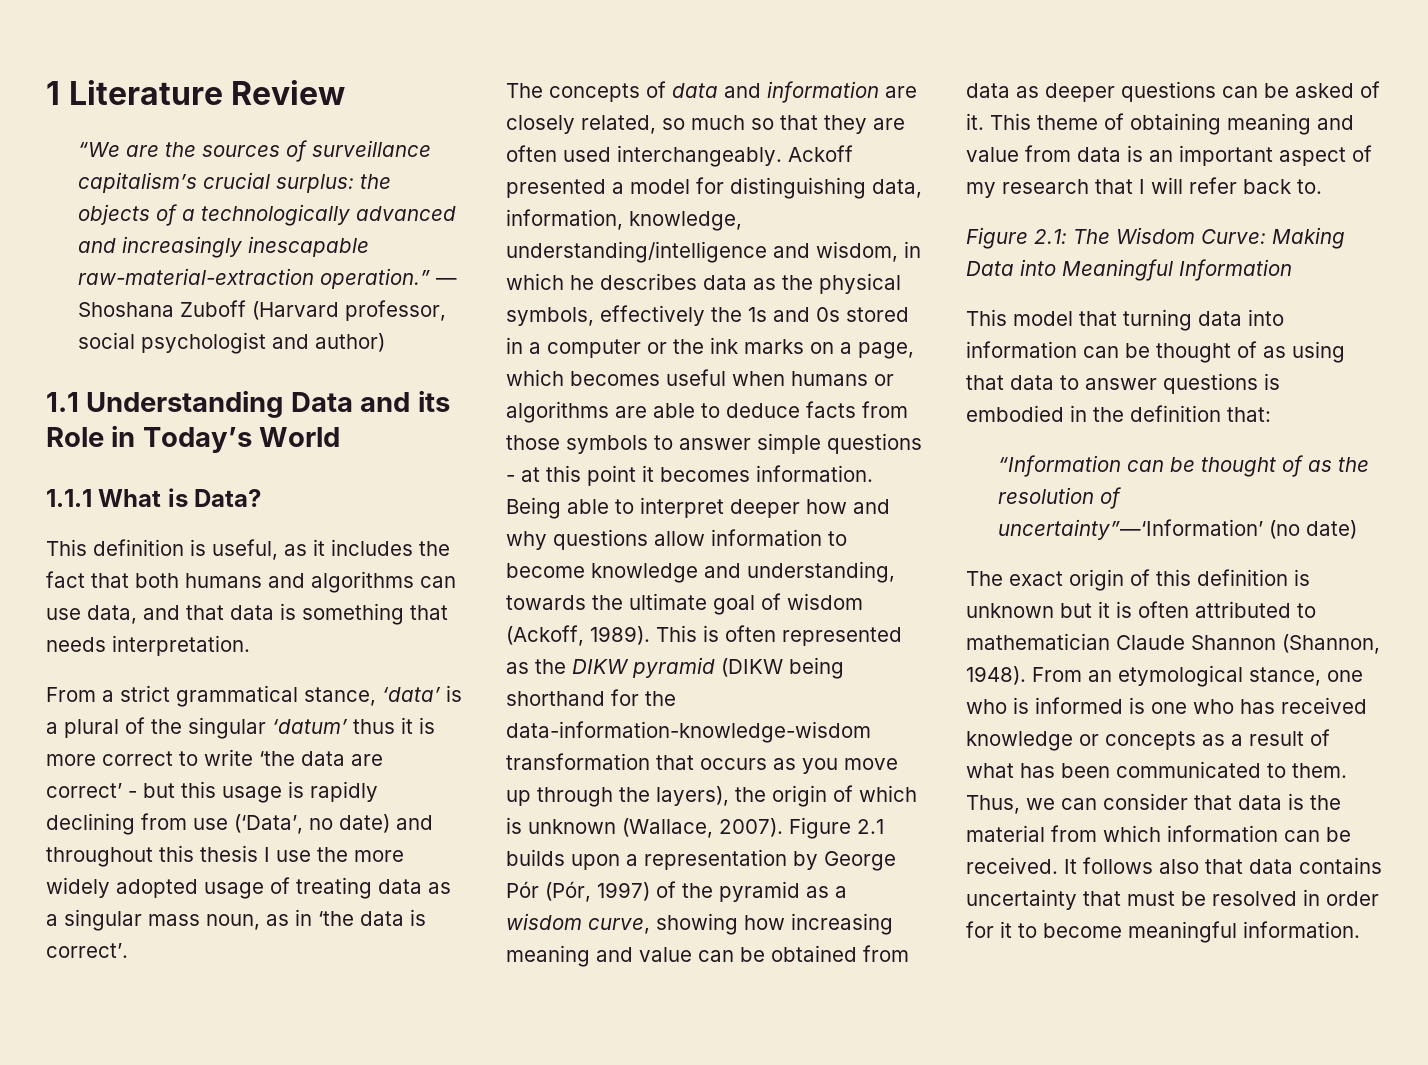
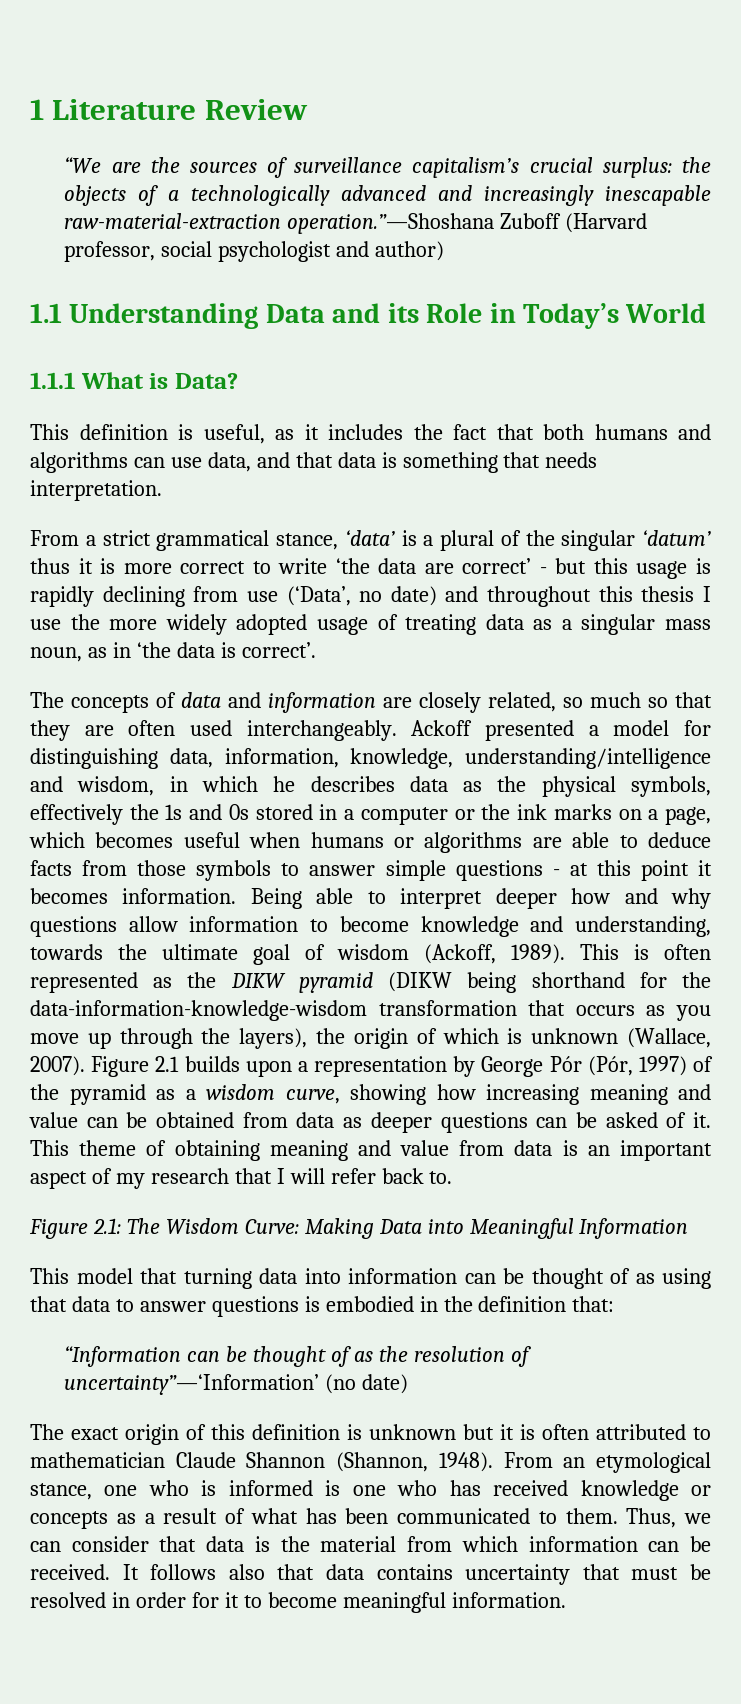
[319,268,457,289] [77,302,174,317] operation.” — Shoshana -> [287,213,495,234] operation.”—Shoshana

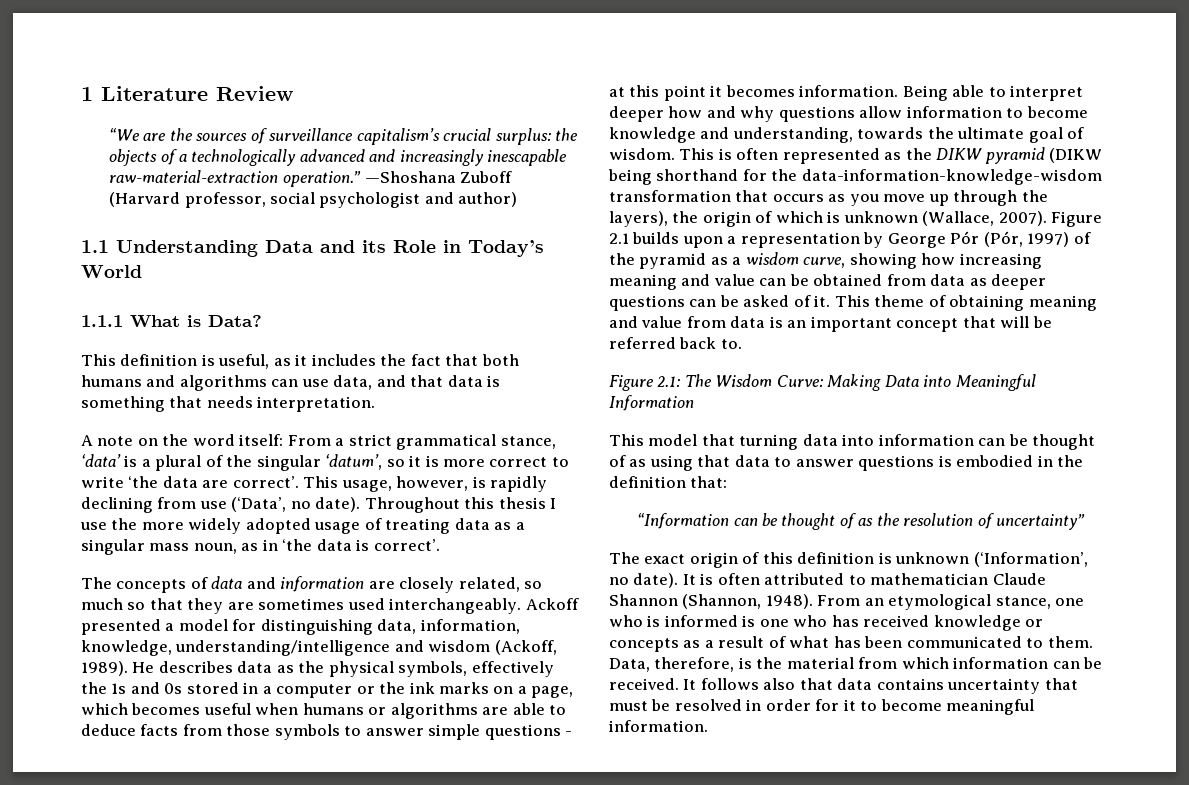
[287,213,495,234] operation.”—Shoshana -> [282,171,456,187] operation.” —Shoshana
(162, 490) none -> [81,434,284,446] A note on the word itself:
[642,530,711,546] [30,558,70,574] ‘datum’ thus -> [325,454,405,470] ‘datum’, so
[462,558,688,579] correct’ - but this usage -> [232,476,469,492] correct’. This usage, however,
[390,586,592,607] date) and throughout -> [315,497,460,513] date). Throughout
[128,720,176,736] often -> [258,598,345,610] sometimes
[77,776,296,796] wisdom, in which he -> [428,640,557,655] [81,661,155,676] wisdom (Ackoff, 1989). He
[337,944,565,964] wisdom (Ackoff, 1989). -> [609,148,675,160] wisdom.
[30,1168,376,1189] aspect of my research that I will refer -> [896,316,1052,332] [609,337,676,349] concept that will be referred
[64,1374,409,1395] uncertainty”—‘Information’ (no date) -> [996,514,1086,530] uncertainty”
[463,1424,514,1440] but it -> [973,552,1088,567] [609,573,696,588] (‘Information’, no date). It
[626,1508,711,1528] [30,1536,245,1552] Thus, we can consider that data -> [609,657,735,672] Data, therefore,

